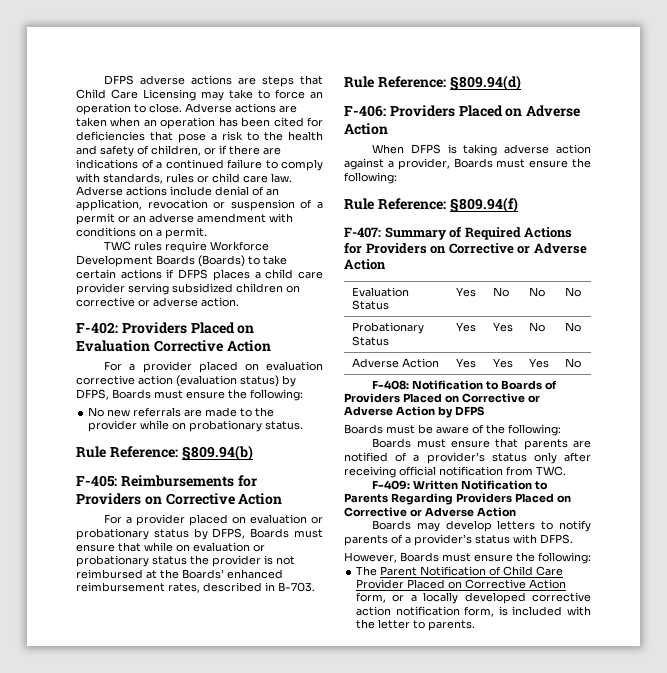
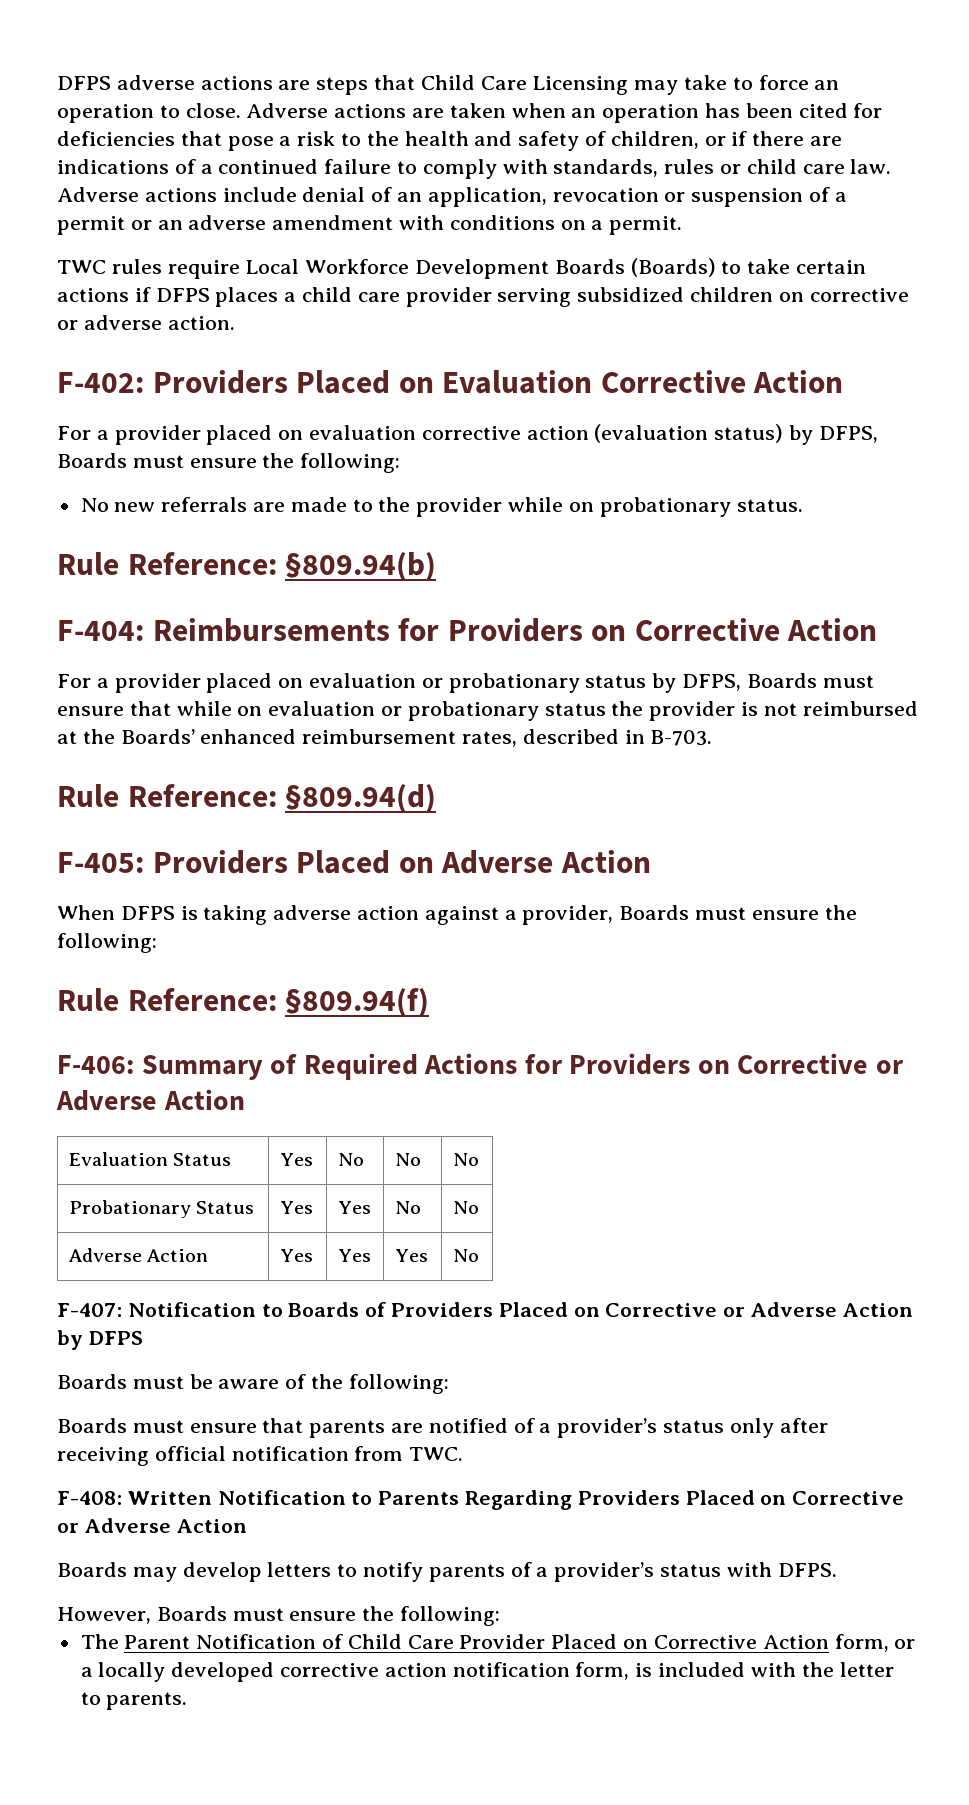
(208, 247) none -> [245,259,300,274] Local
[76,475,117,487] F-405: -> [57,620,144,641] F-404:
[344,105,386,117] F-406: -> [57,852,144,873] F-405:
[344,227,381,238] F-407: -> [57,1055,134,1074] F-406:
[372,380,410,390] F-408: -> [57,1303,122,1317] F-407:
[372,480,411,490] F-409: -> [57,1491,122,1505] F-408:

